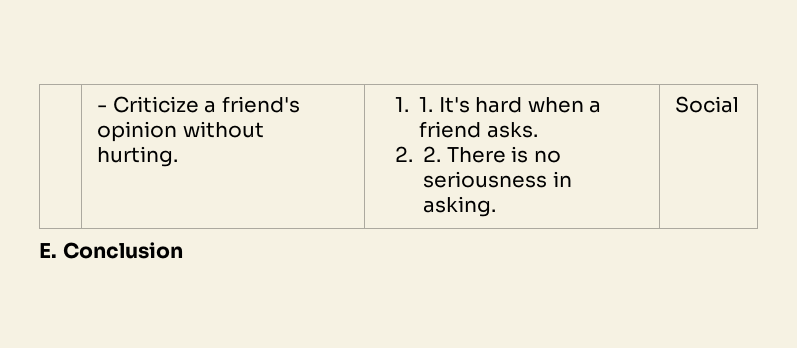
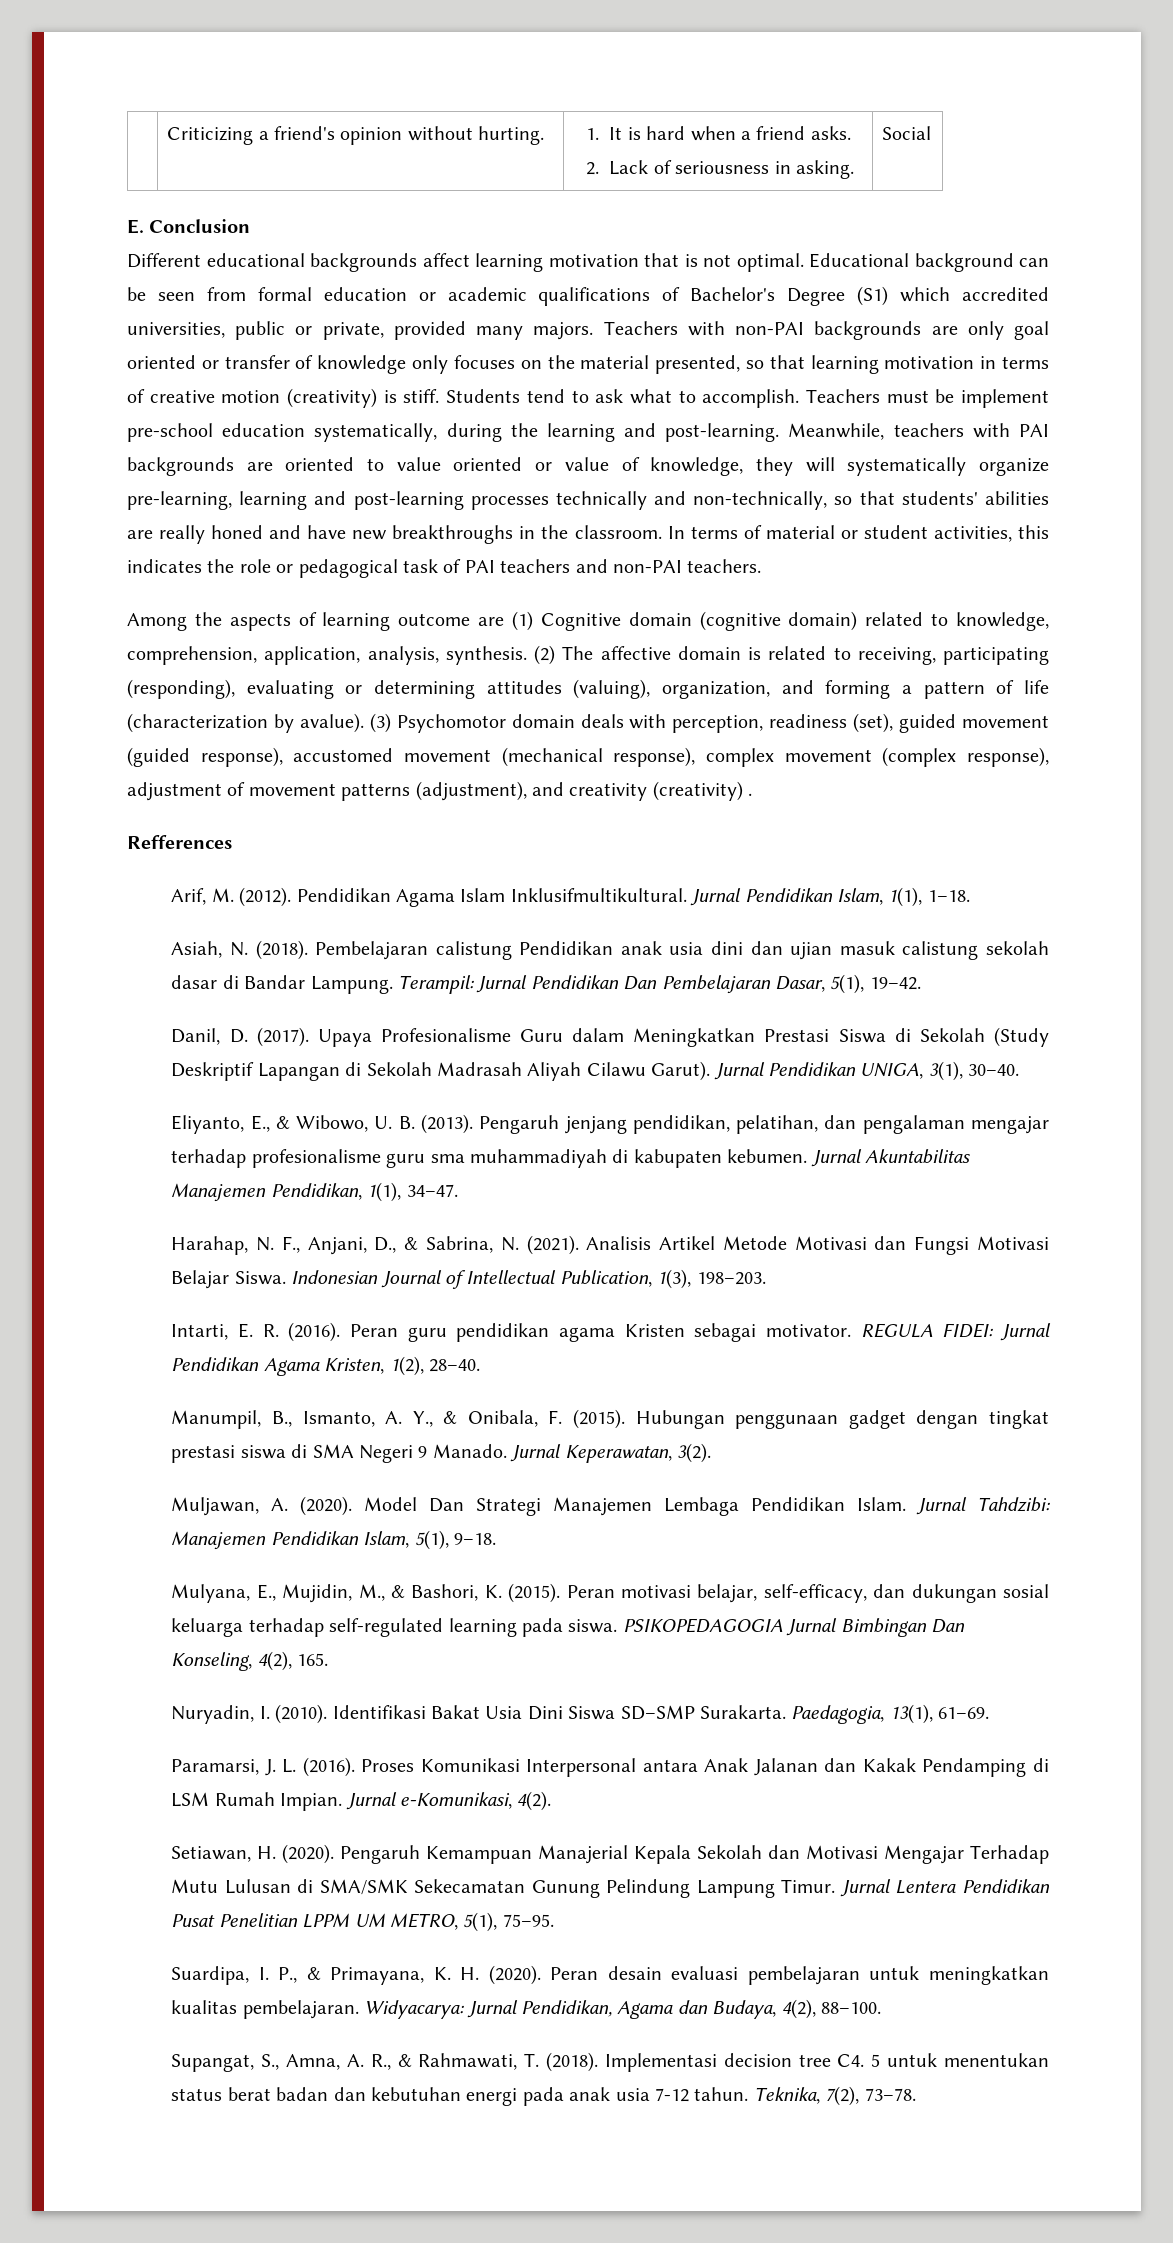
[97,96,199,113] | - Criticize -> [167,127,254,145] | Criticizing
[419,97,470,113] 1. It's -> [609,127,641,140] It is
[423,146,561,163] 2. There is no -> [609,160,672,175] Lack of
(183, 250) none -> [127,253,1049,272] [127,286,1049,306] [127,321,1050,340] [127,355,1049,374] [127,388,1049,408] [127,423,1049,442] [127,457,1049,476] [127,491,1049,510] [127,525,1049,544] [127,559,762,578] [127,611,1049,631] [127,645,1049,665] [127,679,1049,699] [127,713,1049,733] [127,747,1049,767] [127,781,753,801] [127,835,232,849] [171,887,970,907] [171,940,1049,960] [171,974,921,994] [171,1027,1050,1047] [171,1061,1020,1081] [171,1114,1049,1134] [171,1149,970,1168] [171,1182,458,1202] [171,1235,1050,1255] [171,1269,766,1289] [171,1322,1051,1342] [171,1356,480,1376] [171,1409,1049,1429] [171,1443,711,1463] [171,1496,1050,1516] [171,1530,496,1550] [171,1583,1049,1603] [171,1618,965,1637] [171,1651,329,1671] [171,1704,990,1724] [171,1757,1049,1777] [171,1791,552,1811] [171,1844,1049,1864] [171,1879,1050,1898] [171,1912,554,1932] [171,1965,1049,1985] [171,1999,881,2019] [171,2052,1049,2072] [171,2086,916,2106] // Different educational backgrounds affect learning motivation that is not optimal. Educational background can be seen from formal education or academic qualifications of Bachelor's Degree (S1) which accredited universities, public or private, provided many majors. Teachers with non-PAI backgrounds are only goal oriented or transfer of knowledge only focuses on the material presented, so that learning motivation in terms of creative motion (creativity) is stiff. Students tend to ask what to accomplish. Teachers must be implement pre-school education systematically, during the learning and post-learning. Meanwhile, teachers with PAI backgrounds are oriented to value oriented or value of knowledge, they will systematically organize pre-learning, learning and post-learning processes technically and non-technically, so that students' abilities are really honed and have new breakthroughs in the classroom. In terms of material or student activities, this indicates the role or pedagogical task of PAI teachers and non-PAI teachers. // Among the aspects of learning outcome are (1) Cognitive domain (cognitive domain) related to knowledge, comprehension, application, analysis, synthesis. (2) The affective domain is related to receiving, participating (responding), evaluating or determining attitudes (valuing), organization, and forming a pattern of life (characterization by avalue). (3) Psychomotor domain deals with perception, readiness (set), guided movement (guided response), accustomed movement (mechanical response), complex movement (complex response), adjustment of movement patterns (adjustment), and creativity (creativity) . // Refferences // Arif, M. (2012). Pendidikan Agama Islam Inklusifmultikultural. Jurnal Pendidikan Islam, 1(1), 1–18. // Asiah, N. (2018). Pembelajaran calistung Pendidikan anak usia dini dan ujian masuk calistung sekolah dasar di Bandar Lampung. Terampil: Jurnal Pendidikan Dan Pembelajaran Dasar, 5(1), 19–42. // Danil, D. (2017). Upaya Profesionalisme Guru dalam Meningkatkan Prestasi Siswa di Sekolah (Study Deskriptif Lapangan di Sekolah Madrasah Aliyah Cilawu Garut). Jurnal Pendidikan UNIGA, 3(1), 30–40. // Eliyanto, E., & Wibowo, U. B. (2013). Pengaruh jenjang pendidikan, pelatihan, dan pengalaman mengajar terhadap profesionalisme guru sma muhammadiyah di kabupaten kebumen. Jurnal Akuntabilitas Manajemen Pendidikan, 1(1), 34–47. // Harahap, N. F., Anjani, D., & Sabrina, N. (2021). Analisis Artikel Metode Motivasi dan Fungsi Motivasi Belajar Siswa. Indonesian Journal of Intellectual Publication, 1(3), 198–203. // Intarti, E. R. (2016). Peran guru pendidikan agama Kristen sebagai motivator. REGULA FIDEI: Jurnal Pendidikan Agama Kristen, 1(2), 28–40. // Manumpil, B., Ismanto, A. Y., & Onibala, F. (2015). Hubungan penggunaan gadget dengan tingkat prestasi siswa di SMA Negeri 9 Manado. Jurnal Keperawatan, 3(2). // Muljawan, A. (2020). Model Dan Strategi Manajemen Lembaga Pendidikan Islam. Jurnal Tahdzibi: Manajemen Pendidikan Islam, 5(1), 9–18. // Mulyana, E., Mujidin, M., & Bashori, K. (2015). Peran motivasi belajar, self-efficacy, dan dukungan sosial keluarga terhadap self-regulated learning pada siswa. PSIKOPEDAGOGIA Jurnal Bimbingan Dan Konseling, 4(2), 165. // Nuryadin, I. (2010). Identifikasi Bakat Usia Dini Siswa SD–SMP Surakarta. Paedagogia, 13(1), 61–69. // Paramarsi, J. L. (2016). Proses Komunikasi Interpersonal antara Anak Jalanan dan Kakak Pendamping di LSM Rumah Impian. Jurnal e-Komunikasi, 4(2). // Setiawan, H. (2020). Pengaruh Kemampuan Manajerial Kepala Sekolah dan Motivasi Mengajar Terhadap Mutu Lulusan di SMA/SMK Sekecamatan Gunung Pelindung Lampung Timur. Jurnal Lentera Pendidikan Pusat Penelitian LPPM UM METRO, 5(1), 75–95. // Suardipa, I. P., & Primayana, K. H. (2020). Peran desain evaluasi pembelajaran untuk meningkatkan kualitas pembelajaran. Widyacarya: Jurnal Pendidikan, Agama dan Budaya, 4(2), 88–100. // Supangat, S., Amna, A. R., & Rahmawati, T. (2018). Implementasi decision tree C4. 5 untuk menentukan status berat badan dan kebutuhan energi pada anak usia 7-12 tahun. Teknika, 7(2), 73–78.

